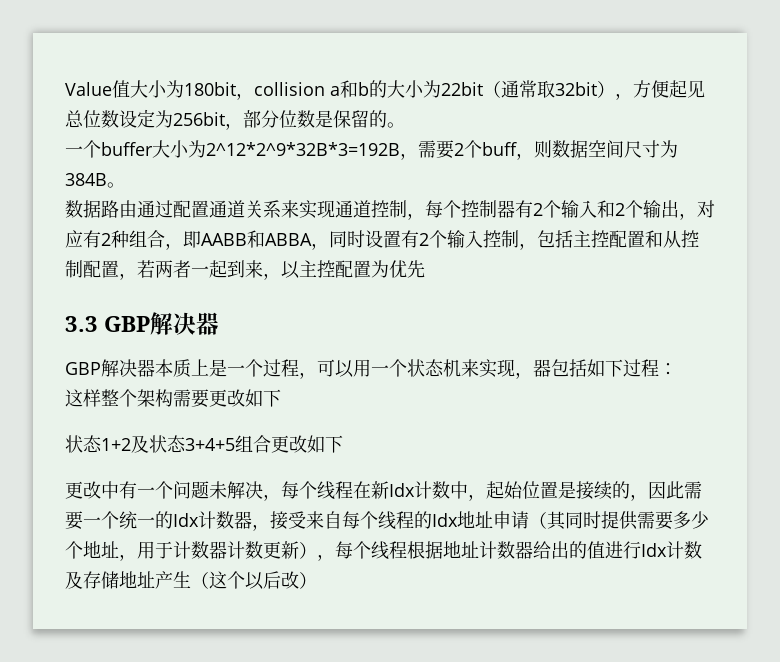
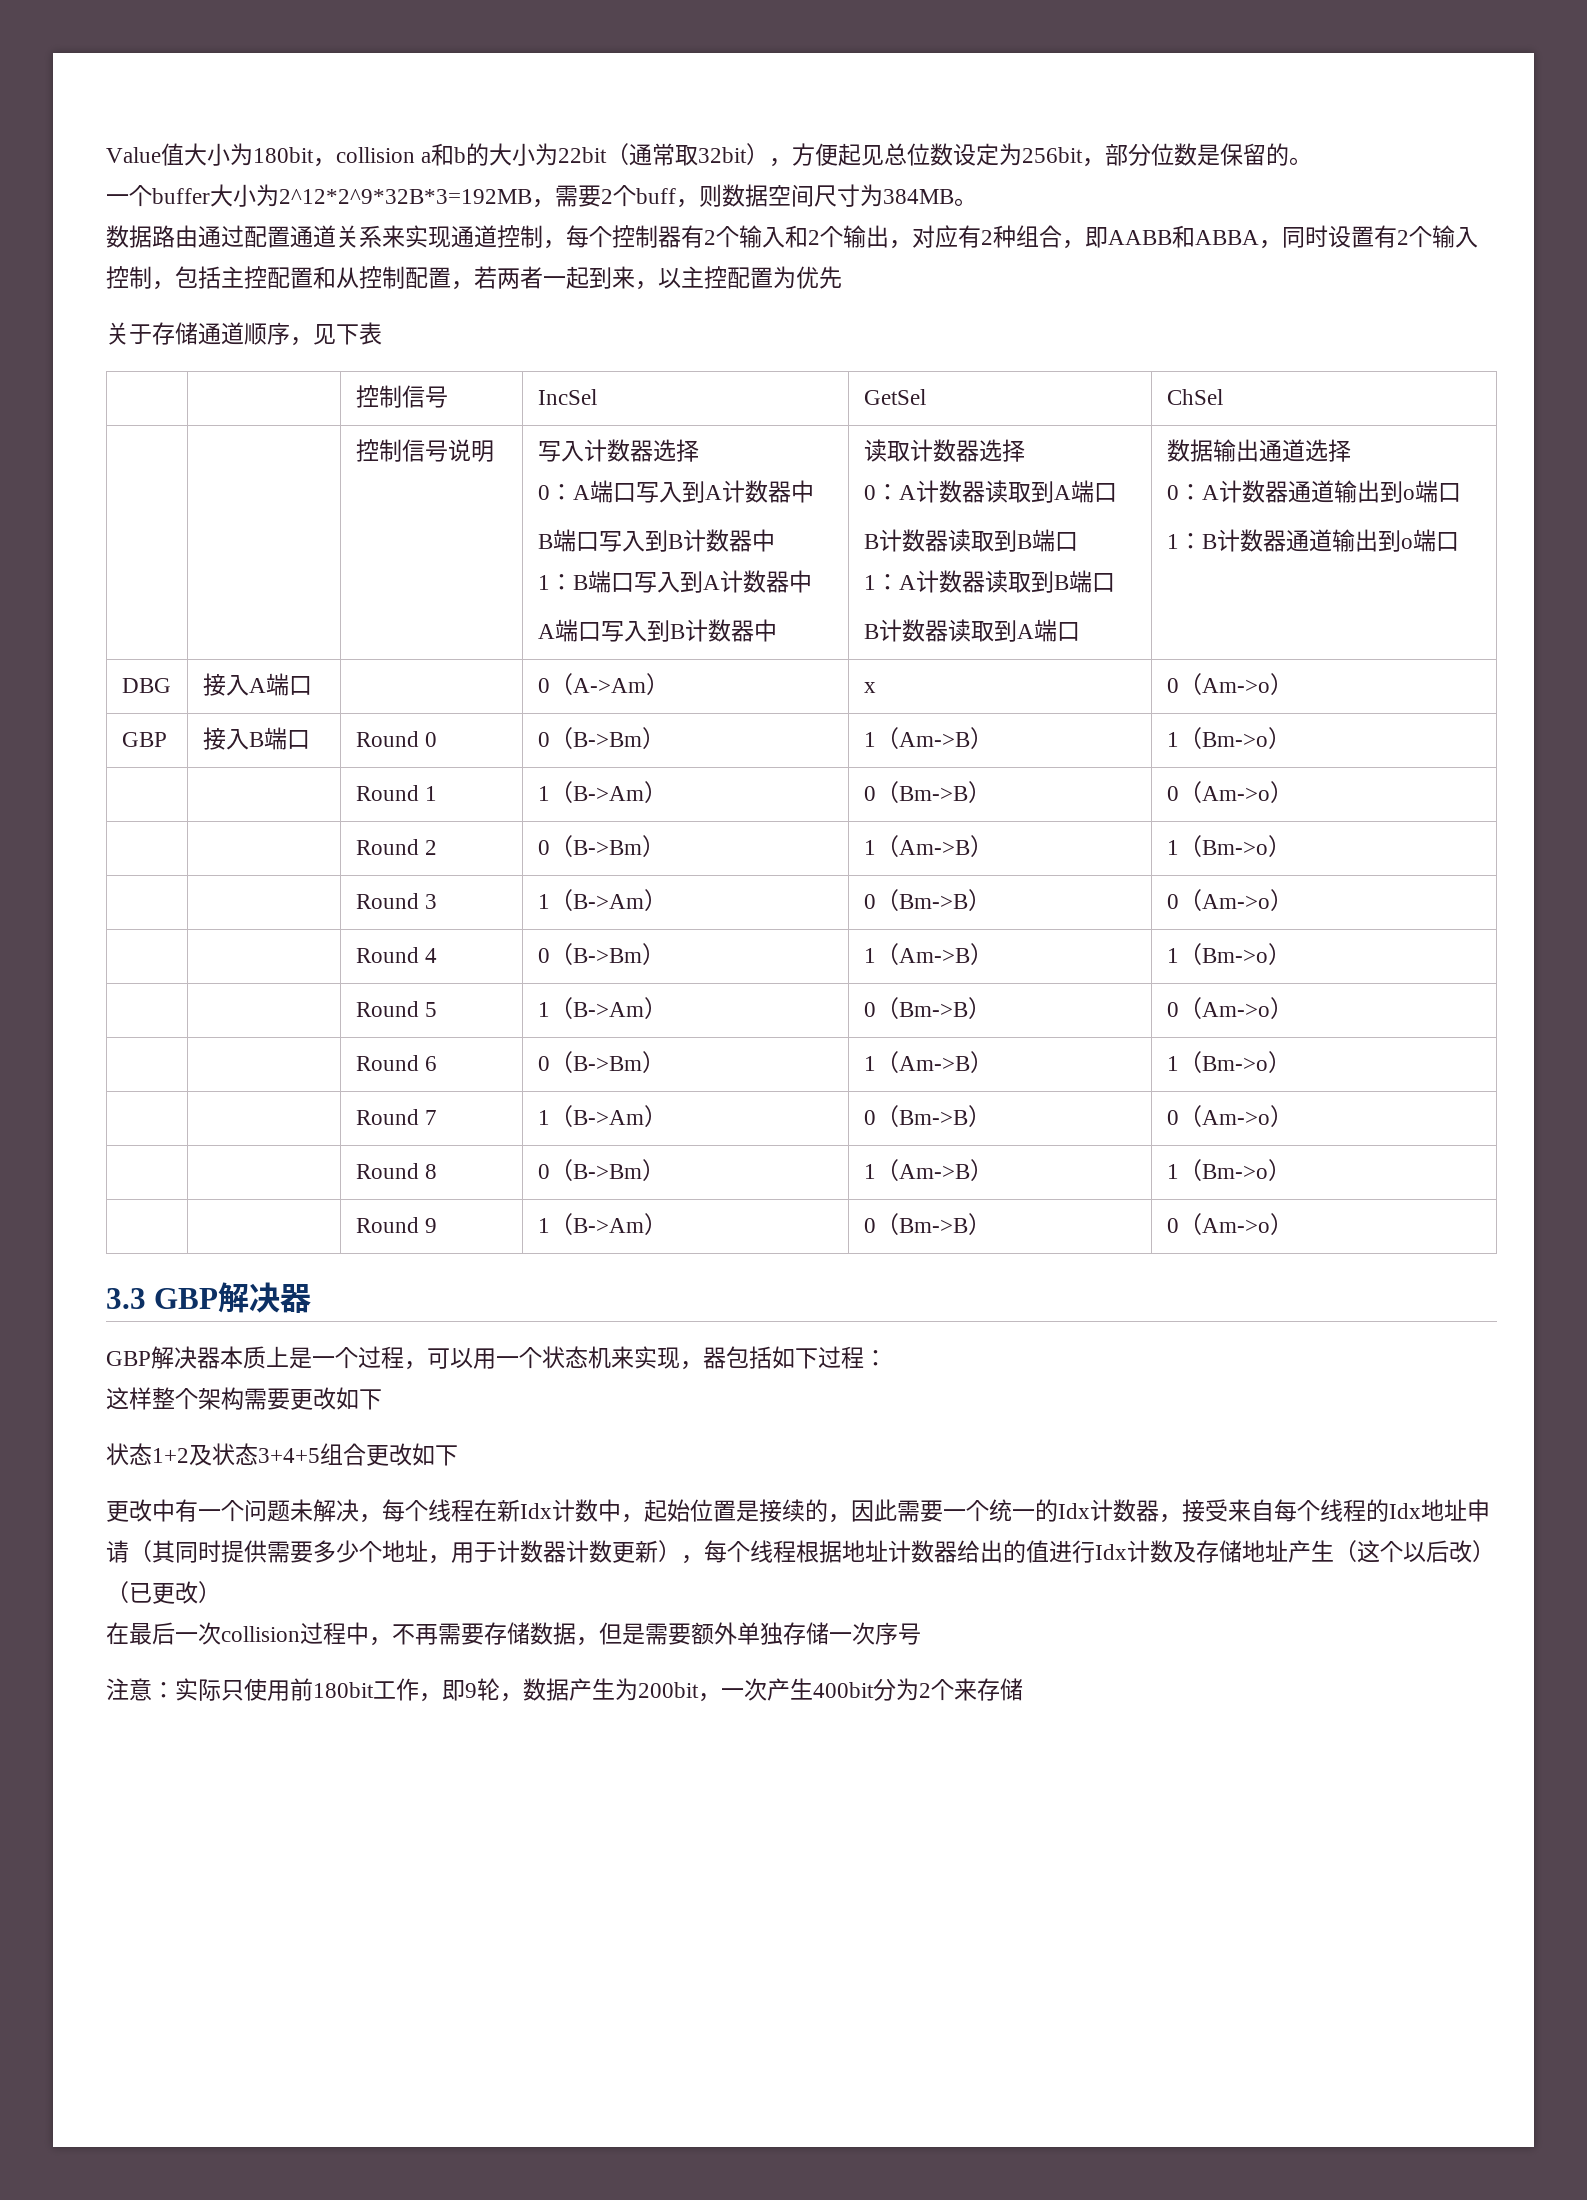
[206,142,400,156] 2^12*2^9*32B*3=192B -> [279,189,532,204] 2^12*2^9*32B*3=192MB
[65,173,107,186] 384B -> [883,189,954,204] 384MB
(425, 269) none -> [106,322,382,346] [355,385,448,408] [537,389,597,405] [863,389,926,405] [1166,389,1223,405] [355,439,494,462] [537,439,699,462] [537,480,814,503] [537,529,775,552] [537,570,812,593] [537,619,777,642] [863,439,1025,462] [863,480,1117,503] [863,529,1078,552] [863,570,1115,593] [863,619,1080,642] [1166,439,1351,462] [1166,480,1461,503] [1166,529,1459,552] [121,678,171,693] [202,673,312,696] [537,673,669,695] [863,682,876,693] [1166,673,1293,695] [121,732,167,747] [202,727,310,750] [355,731,437,747] [537,727,665,749] [863,727,993,749] [1166,727,1291,749] [355,785,437,801] [537,781,667,803] [863,781,991,803] [1166,781,1293,803] [355,839,437,855] [537,835,665,857] [863,835,993,857] [1166,835,1291,857] [355,893,437,909] [537,889,667,911] [863,889,991,911] [1166,889,1293,911] [355,947,437,963] [537,943,665,965] [863,943,993,965] [1166,943,1291,965] [355,1001,437,1017] [537,997,667,1019] [863,997,991,1019] [1166,997,1293,1019] [355,1055,437,1071] [537,1051,665,1073] [863,1051,993,1073] [1166,1051,1291,1073] [355,1109,437,1125] [537,1105,667,1127] [863,1105,991,1127] [1166,1105,1293,1127] [355,1163,437,1179] [537,1159,665,1181] [863,1159,993,1181] [1166,1159,1291,1181] [355,1217,437,1233] [537,1213,667,1235] [863,1213,991,1235] [1166,1213,1293,1235] // 关于存储通道顺序，见下表 // | | 控制信号 | IncSel | GetSel | ChSel // | | 控制信号说明 | 写入计数器选择 // 0：A端口写入到A计数器中 // B端口写入到B计数器中 // 1：B端口写入到A计数器中 // A端口写入到B计数器中 | 读取计数器选择 // 0：A计数器读取到A端口 // B计数器读取到B端口 // 1：A计数器读取到B端口 // B计数器读取到A端口 | 数据输出通道选择 // 0：A计数器通道输出到o端口 // 1：B计数器通道输出到o端口 // DBG | 接入A端口 | | 0（A->Am） | x | 0（Am->o） // GBP | 接入B端口 | Round 0 | 0（B->Bm） | 1（Am->B） | 1（Bm->o） // | | Round 1 | 1（B->Am） | 0（Bm->B） | 0（Am->o） // | | Round 2 | 0（B->Bm） | 1（Am->B） | 1（Bm->o） // | | Round 3 | 1（B->Am） | 0（Bm->B） | 0（Am->o） // | | Round 4 | 0（B->Bm） | 1（Am->B） | 1（Bm->o） // | | Round 5 | 1（B->Am） | 0（Bm->B） | 0（Am->o） // | | Round 6 | 0（B->Bm） | 1（Am->B） | 1（Bm->o） // | | Round 7 | 1（B->Am） | 0（Bm->B） | 0（Am->o） // | | Round 8 | 0（B->Bm） | 1（Am->B） | 1（Bm->o） // | | Round 9 | 1（B->Am） | 0（Bm->B） | 0（Am->o）
(317, 580) none -> [106,1581,221,1604] [106,1622,921,1646] [106,1678,1023,1702] （已更改） // 在最后一次collision过程中，不再需要存储数据，但是需要额外单独存储一次序号 // 注意：实际只使用前180bit工作，即9轮，数据产生为200bit，一次产生400bit分为2个来存储

